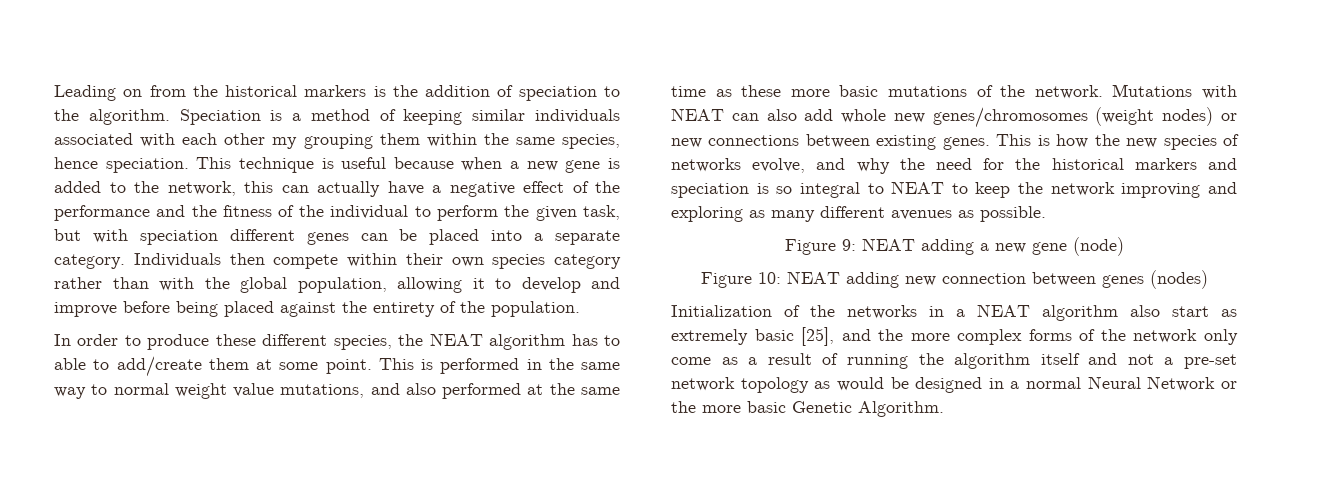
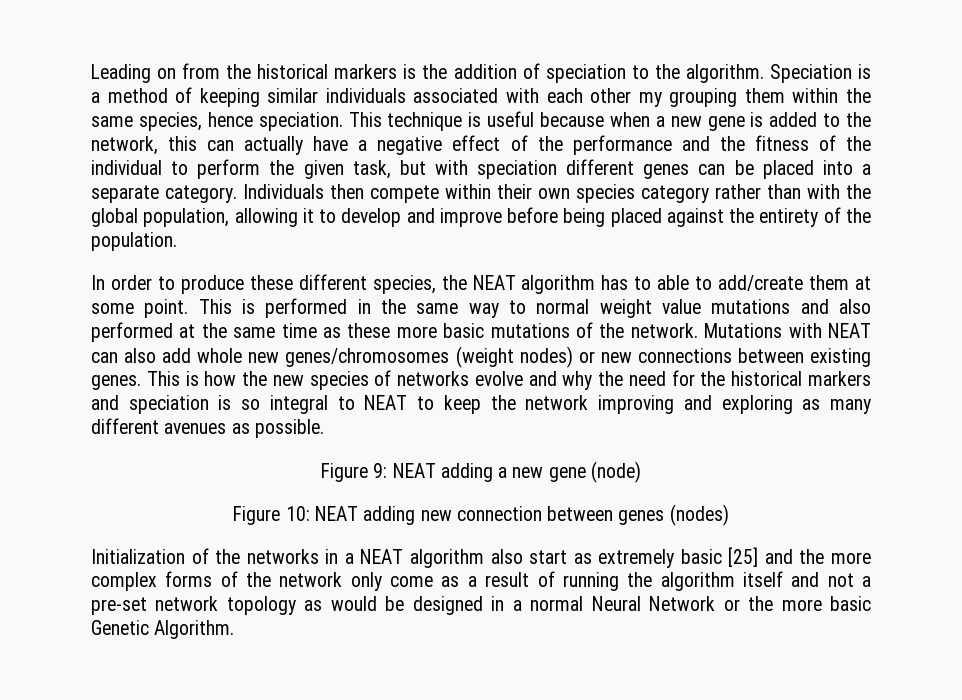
[280,384,365,398] mutations, -> [711,299,791,314] mutations
[752,158,806,173] evolve, -> [474,371,523,386] evolve
[801,327,835,346] [25], -> [728,547,759,567] [25]

